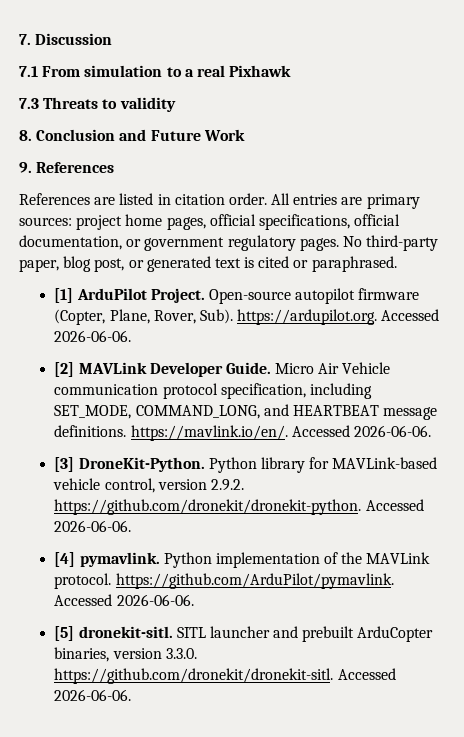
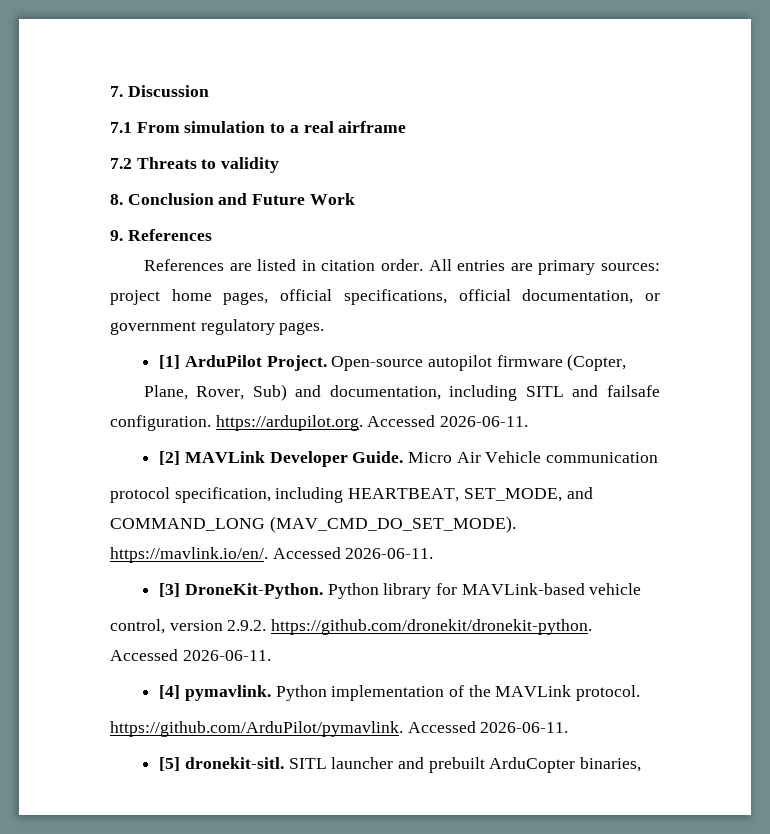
[229,65,292,77] [19,98,39,109] Pixhawk // 7.3 -> [338,121,407,133] [110,158,132,169] airframe // 7.2
[342,235,439,251] [19,256,397,272] No third-party paper, blog post, or generated text is cited or paraphrased. -> (325, 328) none
(106, 317) none -> (627, 362) //
[199,309,233,324] Sub). -> [252,384,661,401] [110,415,211,431] Sub) and documentation, including SITL and failsafe configuration.
[54,330,132,342] 2026-06-06. -> [440,416,529,427] 2026-06-11.
(159, 389) none -> (659, 457) //
[54,404,438,420] [54,425,127,437] SET_MODE, COMMAND_LONG, and HEARTBEAT message definitions. -> [348,487,593,502] [110,516,516,533] HEARTBEAT, SET_MODE, and COMMAND_LONG (MAV_CMD_DO_SET_MODE).
[353,425,431,437] 2026-06-06. -> [345,548,434,559] 2026-06-11.
(101, 484) none -> (642, 589) //
[54,520,132,532] 2026-06-06. -> [182,650,271,661] 2026-06-11.
(112, 581) none -> (641, 693) //
[116,594,194,606] 2026-06-06. -> [480,722,569,733] 2026-06-11.
[112,648,197,659] [54,668,396,684] [54,689,132,701] version 3.3.0. https://github.com/dronekit/dronekit-sitl. Accessed 2026-06-06. -> (642, 764) none

